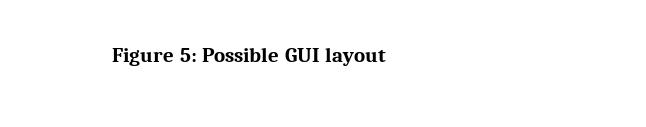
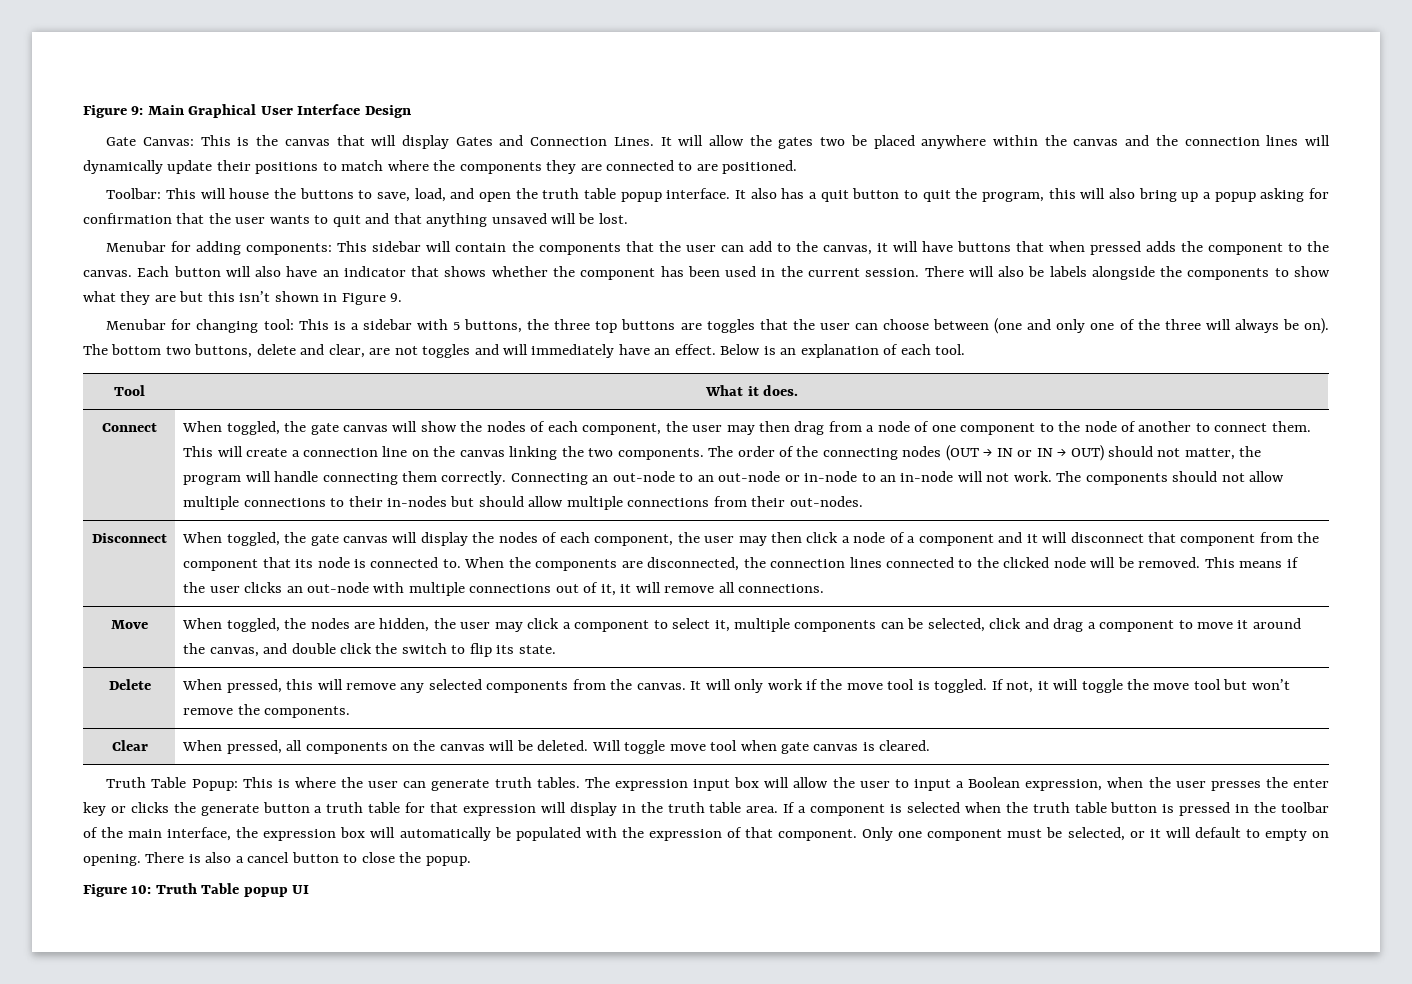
[112,47,387,66] Figure 5: Possible GUI layout -> [83,104,411,118] [106,135,1331,149] [83,160,798,174] [106,188,1329,202] [83,213,628,227] [106,241,1329,255] [83,266,1330,280] [83,291,403,305] [106,318,1329,334] [83,344,966,358] [114,385,145,396] [705,385,798,396] [102,423,157,432] [182,421,1311,435] [183,445,1262,461] [183,471,1285,485] [183,496,863,510] [92,533,167,543] [182,532,1320,546] [183,557,1299,571] [183,582,824,596] [111,620,148,629] [182,618,1301,632] [183,643,556,657] [108,679,151,690] [182,679,1290,693] [183,704,351,718] [111,740,148,751] [182,740,931,754] [106,777,1330,791] [83,802,1330,816] [83,827,1330,841] [83,852,471,866] [83,883,310,897] Figure 9: Main Graphical User Interface Design // Gate Canvas: This is the canvas that will display Gates and Connection Lines. It will allow the gates two be placed anywhere within the canvas and the connection lines will dynamically update their positions to match where the components they are connected to are positioned. // Toolbar: This will house the buttons to save, load, and open the truth table popup interface. It also has a quit button to quit the program, this will also bring up a popup asking for confirmation that the user wants to quit and that anything unsaved will be lost. // Menubar for adding components: This sidebar will contain the components that the user can add to the canvas, it will have buttons that when pressed adds the component to the canvas. Each button will also have an indicator that shows whether the component has been used in the current session. There will also be labels alongside the components to show what they are but this isn’t shown in Figure 9. // Menubar for changing tool: This is a sidebar with 5 buttons, the three top buttons are toggles that the user can choose between (one and only one of the three will always be on). The bottom two buttons, delete and clear, are not toggles and will immediately have an effect. Below is an explanation of each tool. // Tool | What it does. // Connect | When toggled, the gate canvas will show the nodes of each component, the user may then drag from a node of one component to the node of another to connect them. This will create a connection line on the canvas linking the two components. The order of the connecting nodes (OUT → IN or IN → OUT) should not matter, the program will handle connecting them correctly. Connecting an out-node to an out-node or in-node to an in-node will not work. The components should not allow multiple connections to their in-nodes but should allow multiple connections from their out-nodes. // Disconnect | When toggled, the gate canvas will display the nodes of each component, the user may then click a node of a component and it will disconnect that component from the component that its node is connected to. When the components are disconnected, the connection lines connected to the clicked node will be removed. This means if the user clicks an out-node with multiple connections out of it, it will remove all connections. // Move | When toggled, the nodes are hidden, the user may click a component to select it, multiple components can be selected, click and drag a component to move it around the canvas, and double click the switch to flip its state. // Delete | When pressed, this will remove any selected components from the canvas. It will only work if the move tool is toggled. If not, it will toggle the move tool but won’t remove the components. // Clear | When pressed, all components on the canvas will be deleted. Will toggle move tool when gate canvas is cleared. // Truth Table Popup: This is where the user can generate truth tables. The expression input box will allow the user to input a Boolean expression, when the user presses the enter key or clicks the generate button a truth table for that expression will display in the truth table area. If a component is selected when the truth table button is pressed in the toolbar of the main interface, the expression box will automatically be populated with the expression of that component. Only one component must be selected, or it will default to empty on opening. There is also a cancel button to close the popup. // Figure 10: Truth Table popup UI

